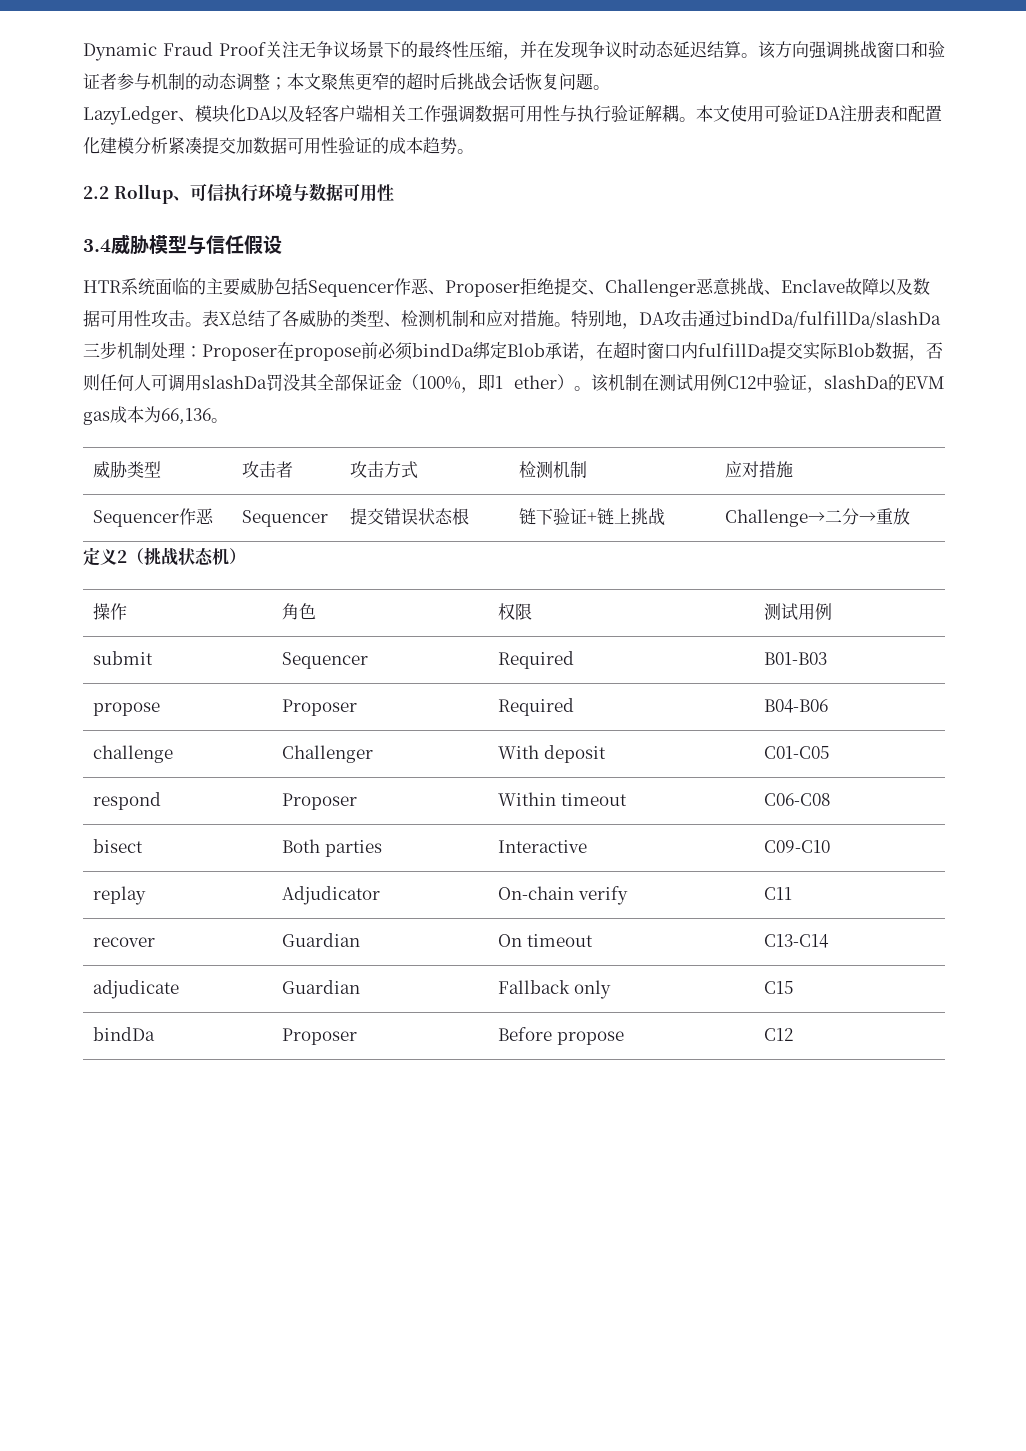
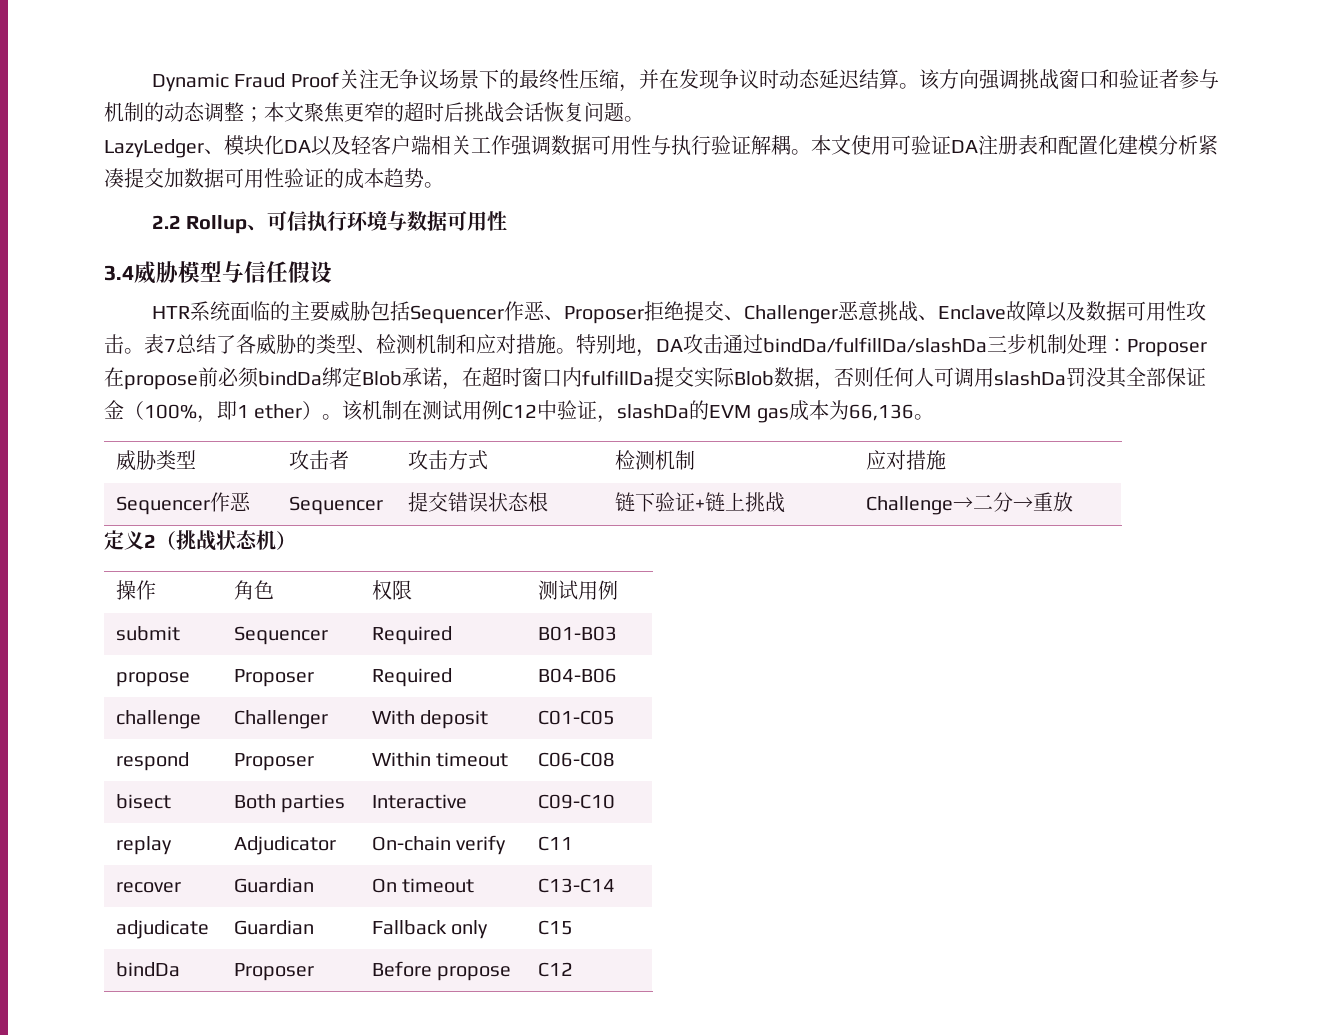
[219,312,231,325] X -> [164,339,176,352] 7

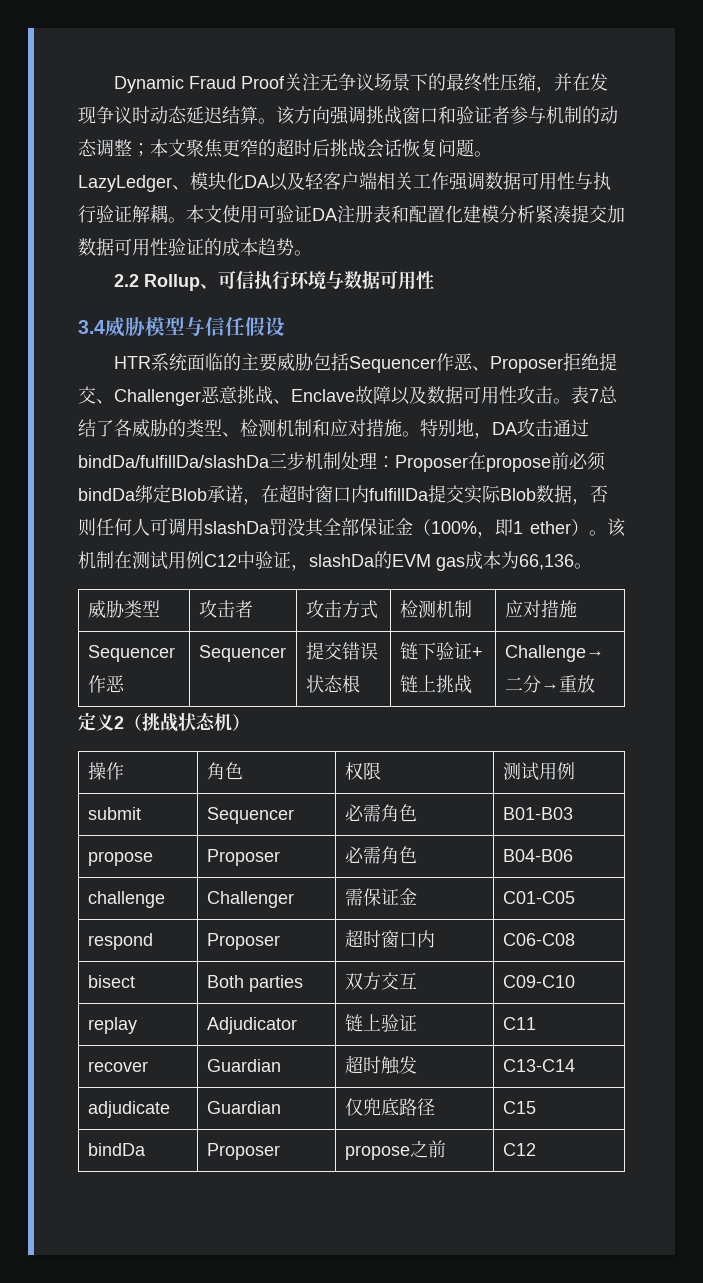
[372,626,453,645] Required -> [344,804,417,822] 必需角色
[372,668,453,687] Required -> [344,846,417,864] 必需角色
[372,710,489,729] With deposit -> [344,888,417,906] 需保证金
[372,752,509,767] Within timeout -> [344,929,435,948] 超时窗口内
[372,794,468,809] Interactive -> [344,972,417,990] 双方交互
[372,835,507,855] On-chain verify -> [344,1014,417,1032] 链上验证
[372,878,475,893] On timeout -> [344,1055,417,1075] 超时触发
[372,920,489,939] Fallback only -> [344,1098,435,1116] 仅兜底路径
[372,961,512,981] Before propose -> [344,1140,446,1160] propose之前

